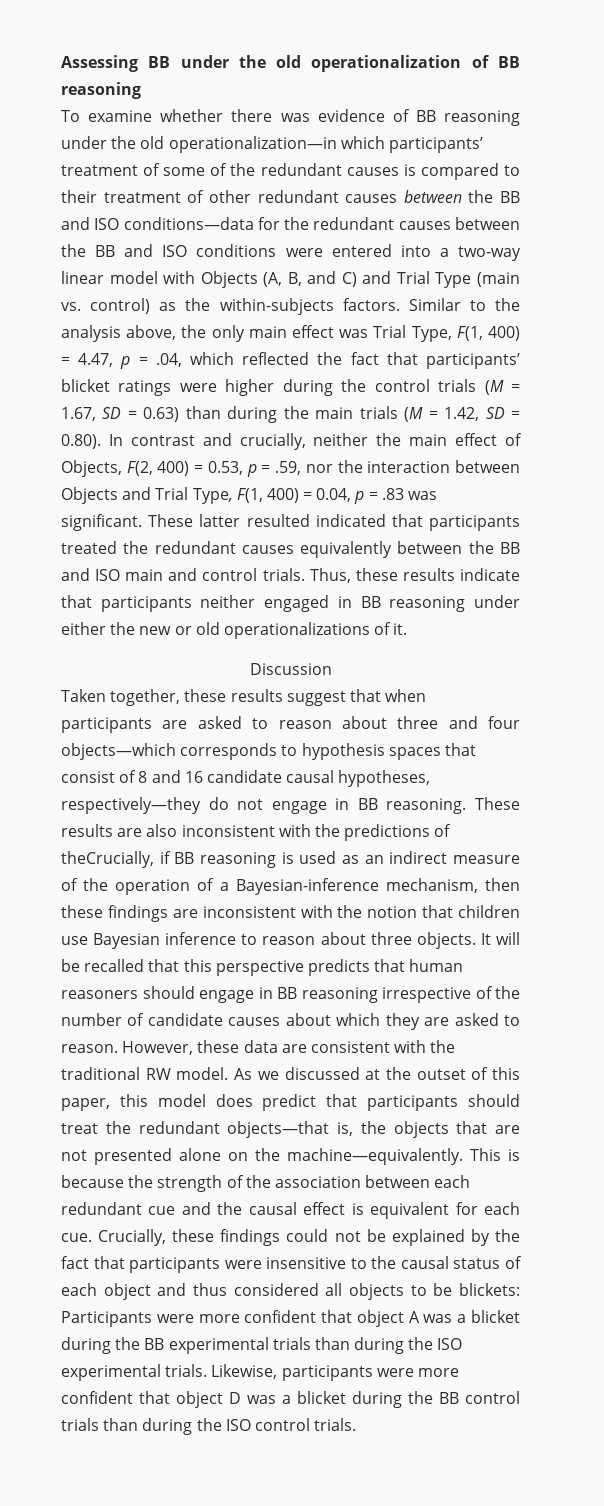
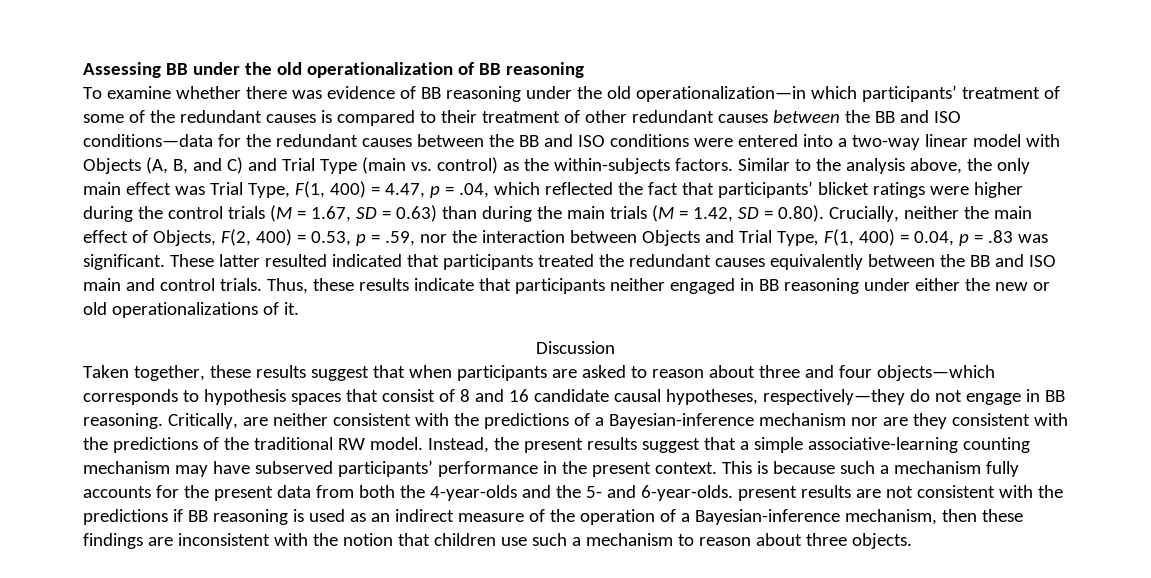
[108,433,306,450] In contrast and crucially, -> [828,206,899,222] Crucially,
[474,797,520,810] [61,824,452,841] [61,851,154,868] These results are also inconsistent with the predictions of theCrucially, -> [167,413,1068,429] [83,437,1030,453] [83,460,1019,477] [83,485,1063,501] [83,509,168,525] Critically, are neither consistent with the predictions of a Bayesian-inference mechanism nor are they consistent with the predictions of the traditional RW model. Instead, the present results suggest that a simple associative-learning counting mechanism may have subserved participants’ performance in the present context. This is because such a mechanism fully accounts for the present data from both the 4-year-olds and the 5- and 6-year-olds. present results are not consistent with the predictions
[93,932,237,949] Bayesian inference -> [531,533,673,546] such a mechanism
[480,932,520,945] [61,959,464,976] [61,986,520,1003] [61,1013,520,1030] [61,1040,456,1055] [61,1067,520,1080] [61,1094,520,1111] [61,1121,520,1138] [61,1148,520,1165] [61,1175,471,1192] [61,1202,520,1219] [61,1229,520,1246] [61,1256,522,1273] [61,1283,520,1300] [61,1310,520,1327] [61,1337,463,1354] [61,1364,459,1381] [61,1391,520,1408] [61,1418,357,1435] It will be recalled that this perspective predicts that human reasoners should engage in BB reasoning irrespective of the number of candidate causes about which they are asked to reason. However, these data are consistent with the traditional RW model. As we discussed at the outset of this paper, this model does predict that participants should treat the redundant objects—that is, the objects that are not presented alone on the machine—equivalently. This is because the strength of the association between each redundant cue and the causal effect is equivalent for each cue. Crucially, these findings could not be explained by the fact that participants were insensitive to the causal status of each object and thus considered all objects to be blickets: Participants were more confident that object A was a blicket during the BB experimental trials than during the ISO experimental trials. Likewise, participants were more confident that object D was a blicket during the BB control trials than during the ISO control trials. -> (912, 541) none

